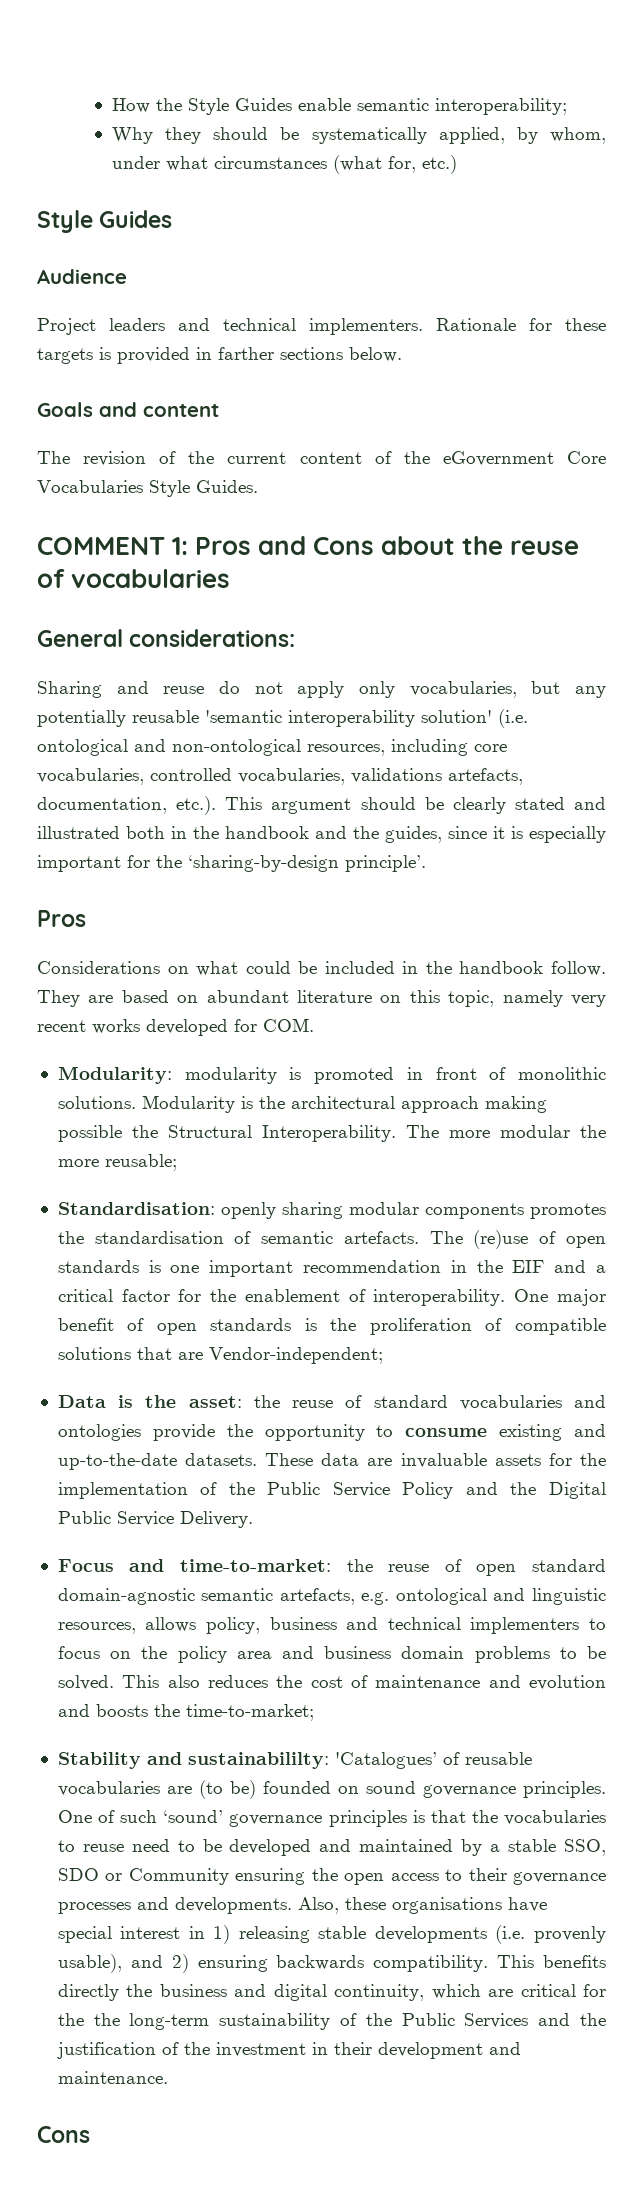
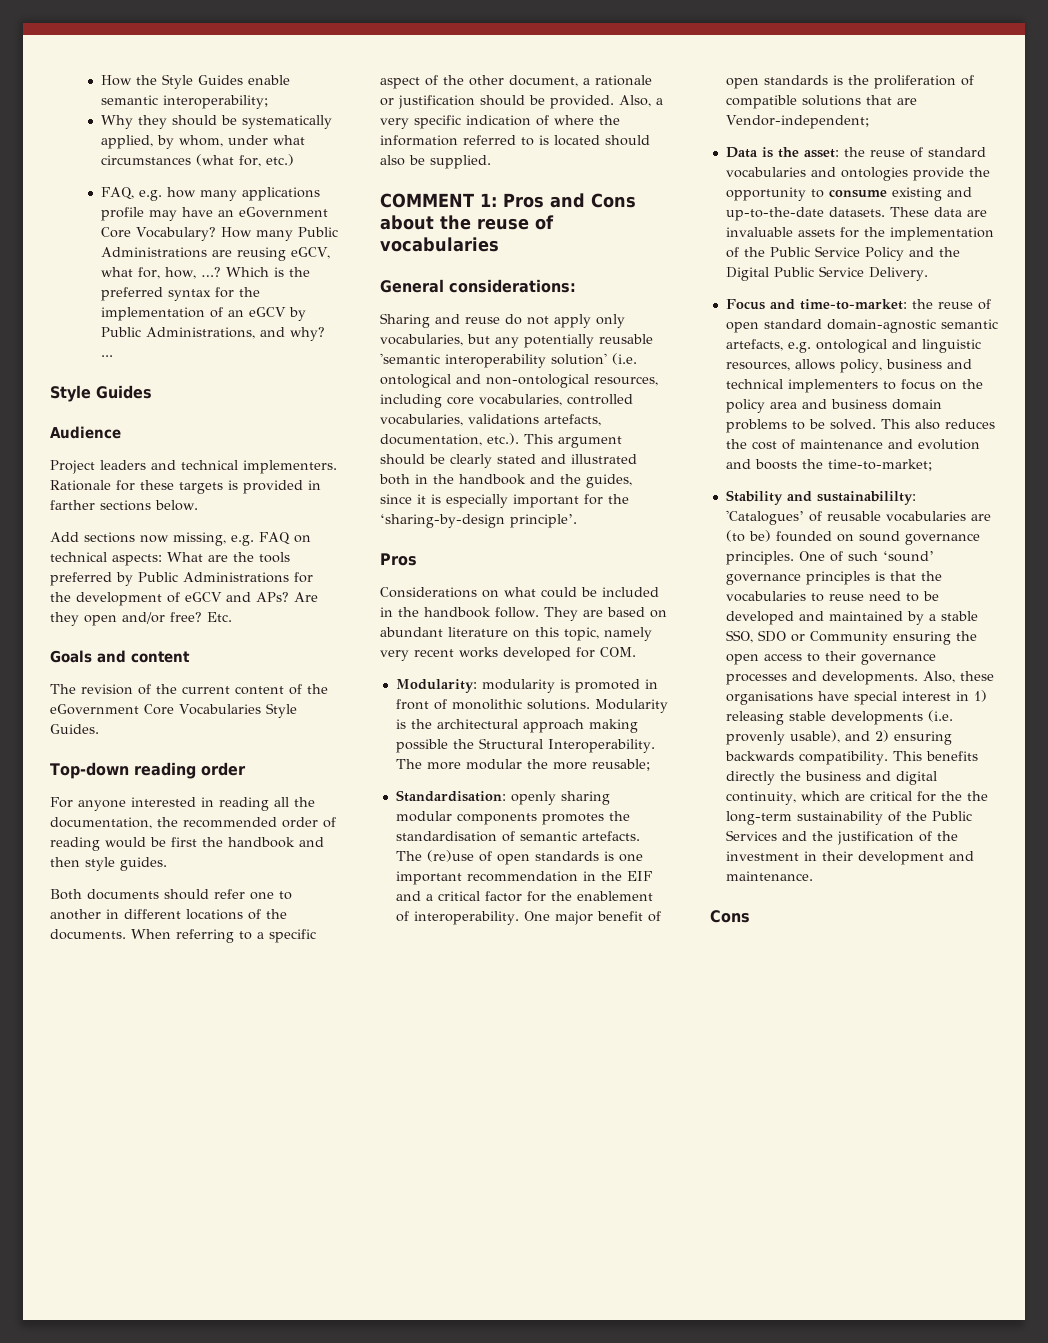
(458, 164) none -> [101,187,320,201] [101,207,329,221] [101,227,338,241] [101,247,331,261] [101,267,310,279] [101,287,261,301] [101,307,307,321] [101,327,326,341] [101,355,114,357] // FAQ, e.g. how many applications profile may have an eGovernment Core Vocabulary? How many Public Administrations are reusing eGCV, what for, how, …? Which is the preferred syntax for the implementation of an eGCV by Public Administrations, and why? ...
(402, 354) none -> [50,532,311,546] [50,552,290,566] [50,572,313,586] [50,592,318,606] [50,612,232,626] // Add sections now missing, e.g. FAQ on technical aspects: What are the tools preferred by Public Administrations for the development of eGCV and APs? Are they open and/or free? Etc.
(258, 486) none -> [50,762,246,779] [50,797,315,811] [50,817,336,829] [50,837,324,851] [50,857,167,871] [50,889,292,900] [50,909,287,920] [50,929,316,943] [380,75,652,89] [380,95,663,109] [380,115,620,129] [380,135,650,146] [380,155,491,169] // Top-down reading order // For anyone interested in reading all the documentation, the recommended order of reading would be first the handbook and then style guides. // Both documents should refer one to another in different locations of the documents. When referring to a specific aspect of the other document, a rationale or justification should be provided. Also, a very specific indication of where the information referred to is located should also be supplied.

